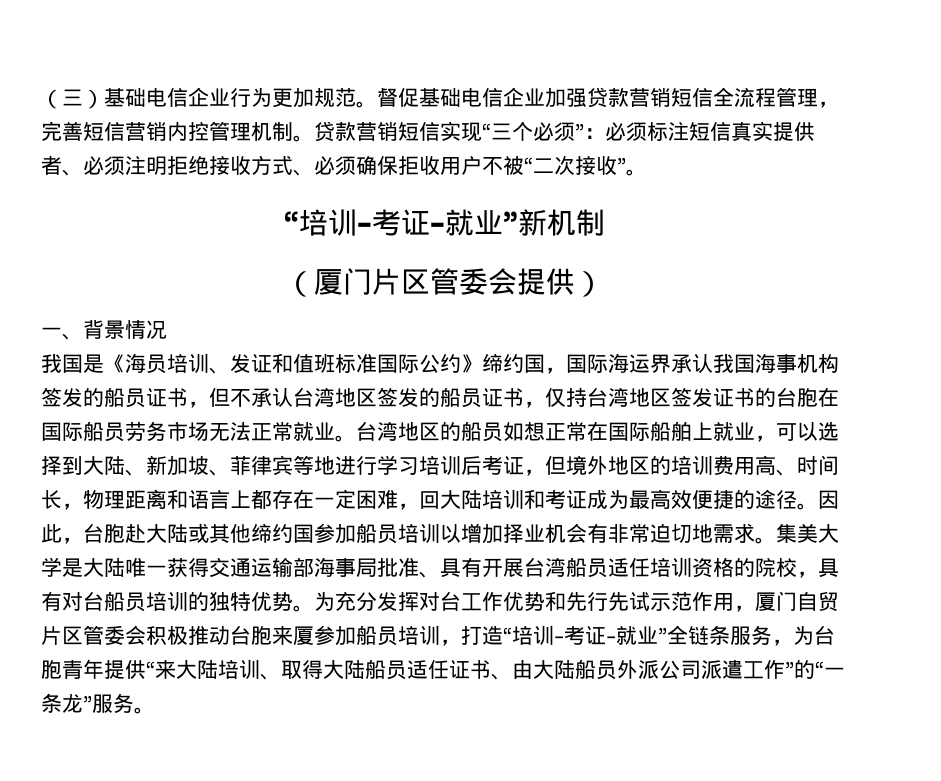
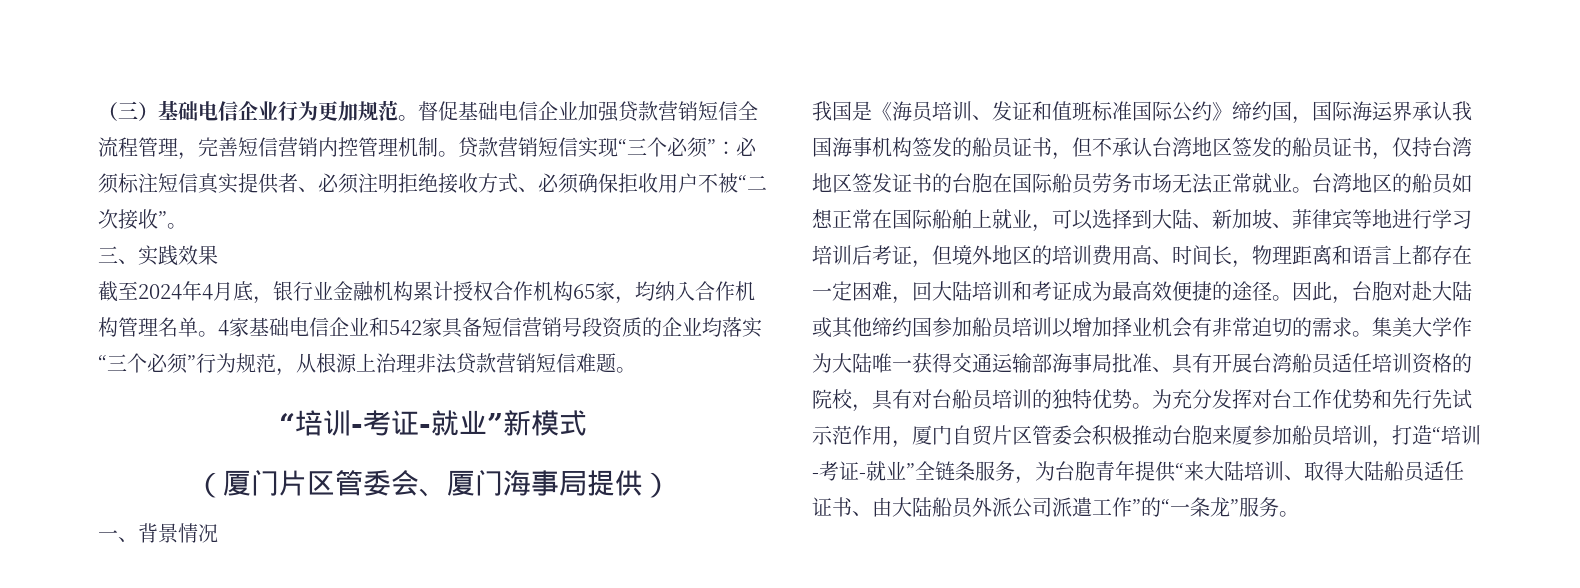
(647, 172) none -> [98,245,218,266] [98,281,755,304] [98,317,762,338] [98,353,636,376] // 三、实践效果 // 截至2024年4月底，银行业金融机构累计授权合作机构65家，均纳入合作机构管理名单。4家基础电信企业和542家具备短信营销号段资质的企业均落实“三个必须”行为规范，从根源上治理非法贷款营销短信难题。
[546,209,605,236] 机制 -> [531,410,587,436] 模式
(517, 281) none -> [419,470,587,497] 、厦门海事局
(125, 533) none -> [1392,281,1412,301] 对
[692,524,713,543] 地 -> [1292,317,1312,337] 的
[62,558,83,577] 是 -> [1452,317,1472,337] [812,353,832,373] 作为

